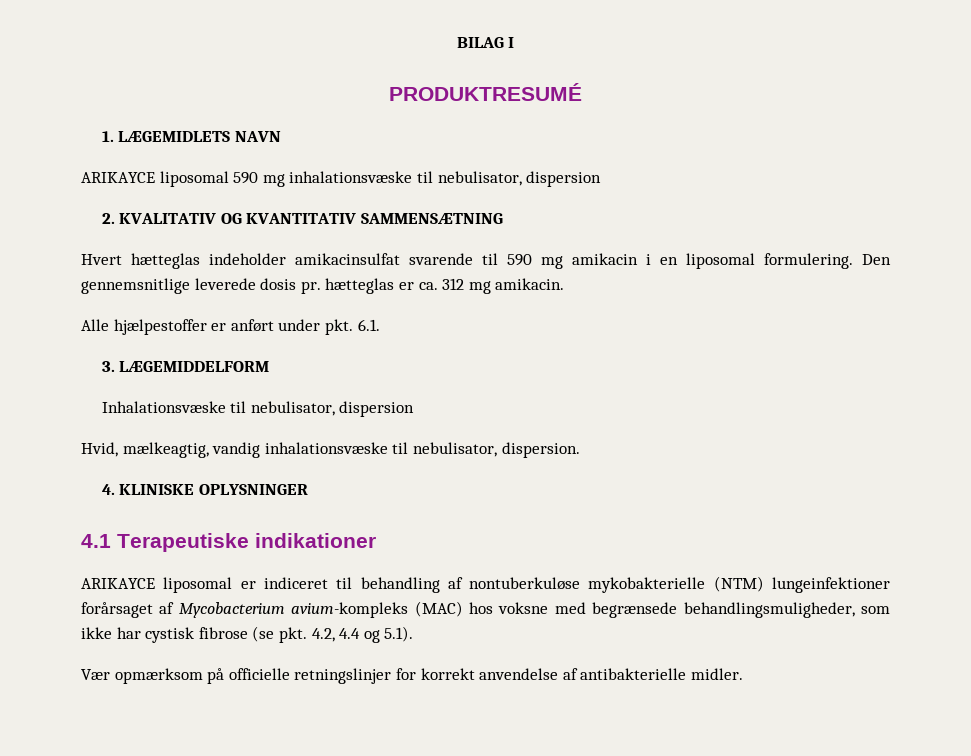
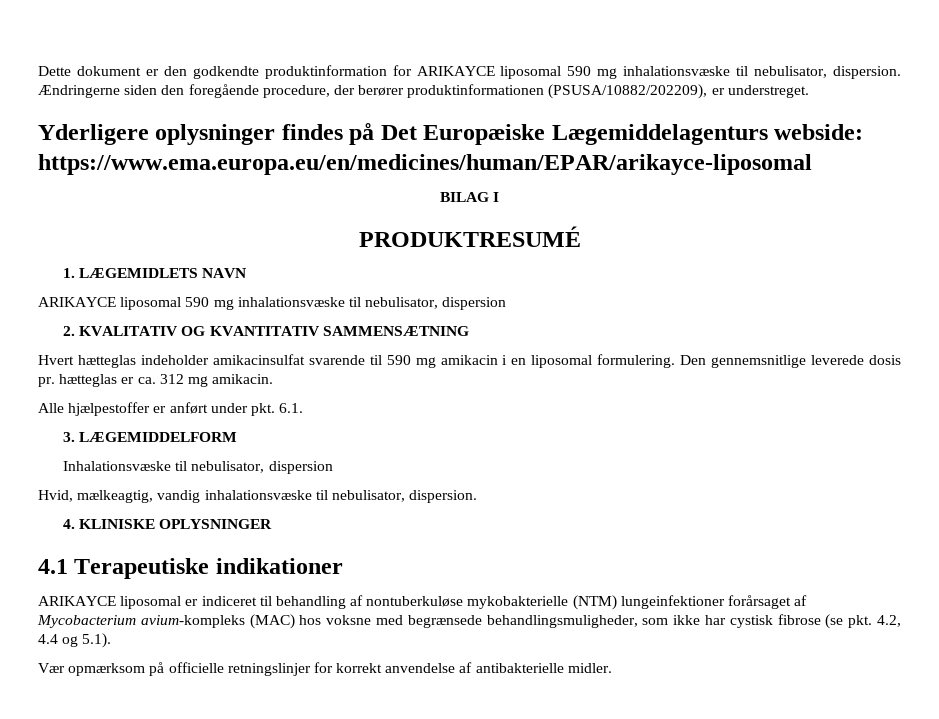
(456, 42) none -> [38,65,902,79] [38,84,809,99] [38,123,864,145] [38,154,812,175] Dette dokument er den godkendte produktinformation for ARIKAYCE liposomal 590 mg inhalationsvæske til nebulisator, dispersion. Ændringerne siden den foregående procedure, der berører produktinformationen (PSUSA/10882/202209), er understreget. // Yderligere oplysninger findes på Det Europæiske Lægemiddelagenturs webside: https://www.ema.europa.eu/en/medicines/human/EPAR/arikayce-liposomal //

